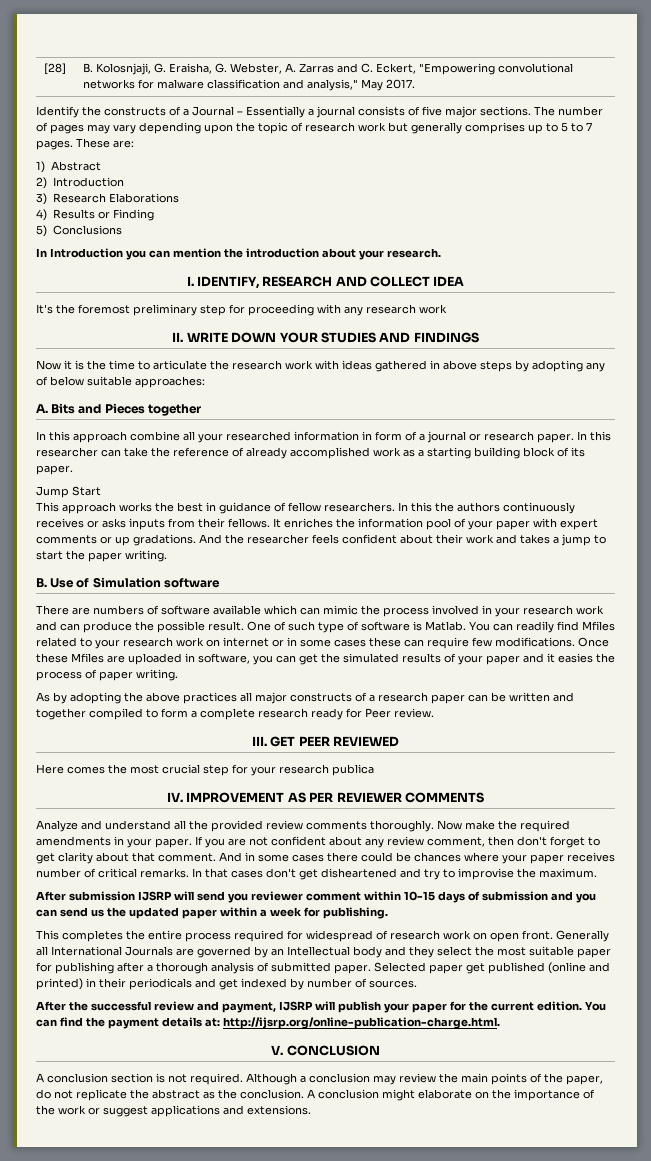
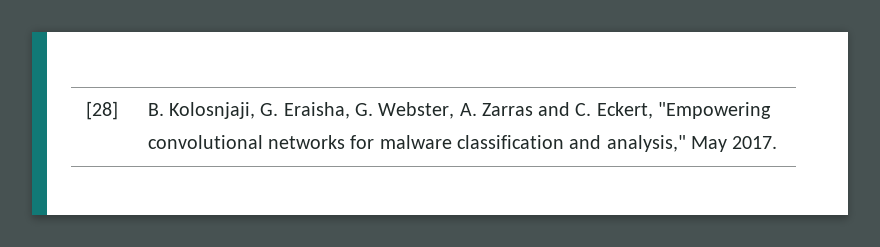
[36,106,603,118] [36,122,592,134] [36,138,134,150] [36,161,101,173] [36,177,124,189] [36,193,179,205] [36,209,154,221] [36,225,122,237] [36,248,441,260] [186,276,465,289] [36,304,447,316] [172,332,479,343] [36,360,605,372] [36,376,205,388] [36,403,201,416] [36,431,611,443] [36,447,585,459] [36,465,73,475] [36,486,101,498] [36,502,575,514] [36,518,598,530] [36,534,606,546] [36,550,167,562] [36,577,220,588] [36,605,604,617] [36,621,615,633] [36,637,609,649] [36,653,615,665] [36,669,178,681] [36,692,574,704] [36,708,434,720] [251,736,400,747] [36,764,374,776] [167,792,484,803] [36,820,570,832] [36,836,600,848] [36,852,615,864] [36,868,597,880] [36,891,596,903] [36,907,388,919] [36,930,609,942] [36,946,611,958] [36,962,610,974] [36,978,417,990] [36,1001,606,1013] [36,1017,500,1029] [271,1045,380,1056] [36,1073,603,1085] [36,1089,595,1101] [36,1105,311,1117] // Identify the constructs of a Journal – Essentially a journal consists of five major sections. The number of pages may vary depending upon the topic of research work but generally comprises up to 5 to 7 pages. These are: // 1) Abstract // 2) Introduction // 3) Research Elaborations // 4) Results or Finding // 5) Conclusions // In Introduction you can mention the introduction about your research. // I. IDENTIFY, RESEARCH AND COLLECT IDEA // It's the foremost preliminary step for proceeding with any research work // II. WRITE DOWN YOUR STUDIES AND FINDINGS // Now it is the time to articulate the research work with ideas gathered in above steps by adopting any of below suitable approaches: // A. Bits and Pieces together // In this approach combine all your researched information in form of a journal or research paper. In this researcher can take the reference of already accomplished work as a starting building block of its paper. // Jump Start // This approach works the best in guidance of fellow researchers. In this the authors continuously receives or asks inputs from their fellows. It enriches the information pool of your paper with expert comments or up gradations. And the researcher feels confident about their work and takes a jump to start the paper writing. // B. Use of Simulation software // There are numbers of software available which can mimic the process involved in your research work and can produce the possible result. One of such type of software is Matlab. You can readily find Mfiles related to your research work on internet or in some cases these can require few modifications. Once these Mfiles are uploaded in software, you can get the simulated results of your paper and it easies the process of paper writing. // As by adopting the above practices all major constructs of a research paper can be written and together compiled to form a complete research ready for Peer review. // III. GET PEER REVIEWED // Here comes the most crucial step for your research publica // IV. IMPROVEMENT AS PER REVIEWER COMMENTS // Analyze and understand all the provided review comments thoroughly. Now make the required amendments in your paper. If you are not confident about any review comment, then don't forget to get clarity about that comment. And in some cases there could be chances where your paper receives number of critical remarks. In that cases don't get disheartened and try to improvise the maximum. // After submission IJSRP will send you reviewer comment within 10-15 days of submission and you can send us the updated paper within a week for publishing. // This completes the entire process required for widespread of research work on open front. Generally all International Journals are governed by an Intellectual body and they select the most suitable paper for publishing after a thorough analysis of submitted paper. Selected paper get published (online and printed) in their periodicals and get indexed by number of sources. // After the successful review and payment, IJSRP will publish your paper for the current edition. You can find the payment details at: http://ijsrp.org/online-publication-charge.html. // V. CONCLUSION // A conclusion section is not required. Although a conclusion may review the main points of the paper, do not replicate the abstract as the conclusion. A conclusion might elaborate on the importance of the work or suggest applications and extensions. -> (778, 142) none

